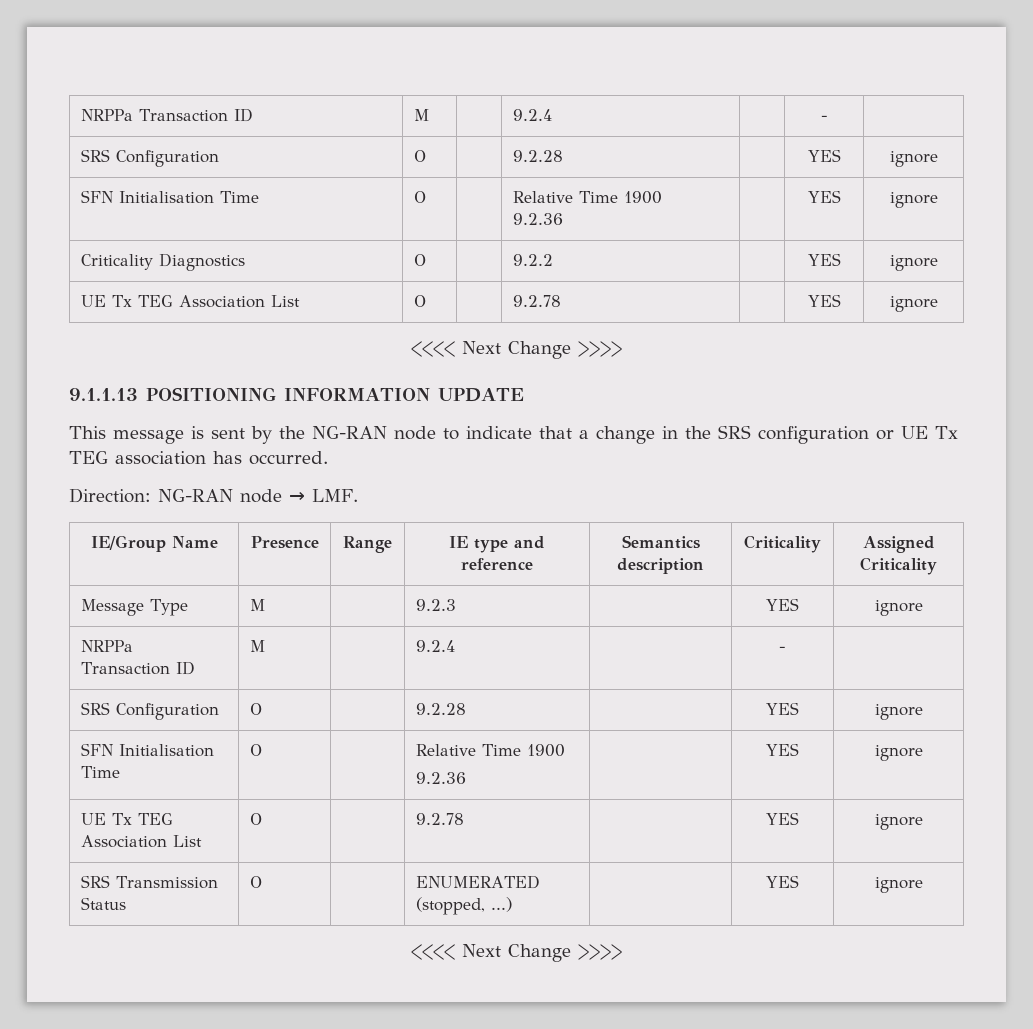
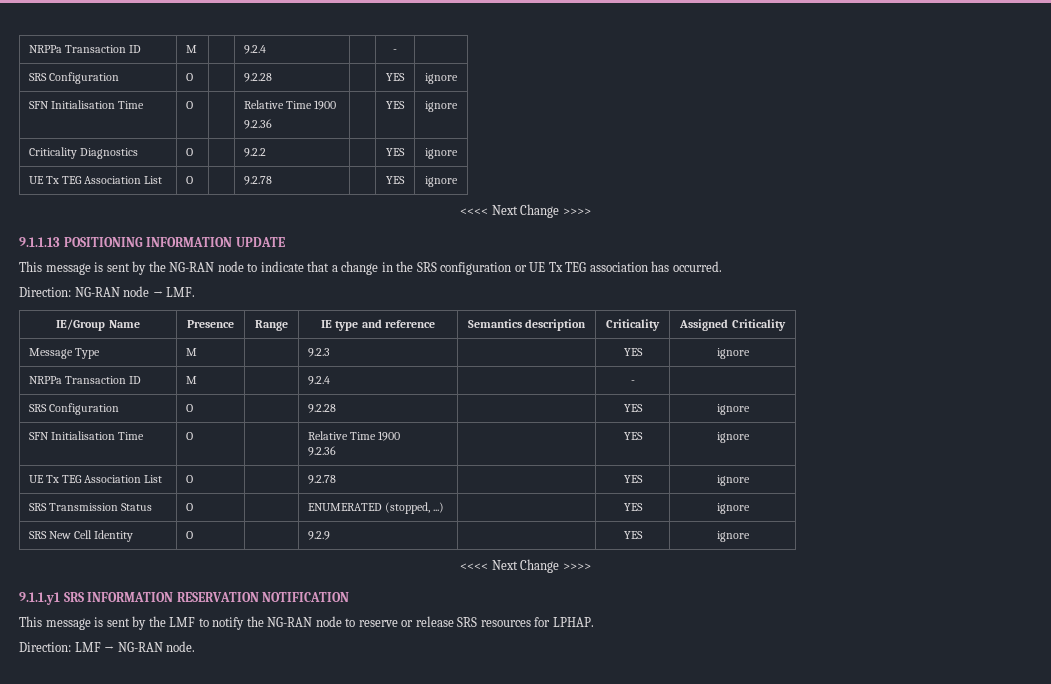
[411,944,622,962] // <<<< Next Change >>>> -> [28,530,134,542] [185,531,193,539] [307,531,330,540] [623,531,643,539] [716,531,750,542] [460,559,591,573] [19,592,350,605] [19,616,594,630] [19,641,196,652] // SRS New Cell Identity | O | | 9.2.9 | | YES | ignore // <<<< Next Change >>>> // 9.1.1.y1 SRS INFORMATION RESERVATION NOTIFICATION // This message is sent by the LMF to notify the NG-RAN node to reserve or release SRS resources for LPHAP. // Direction: LMF → NG-RAN node.

